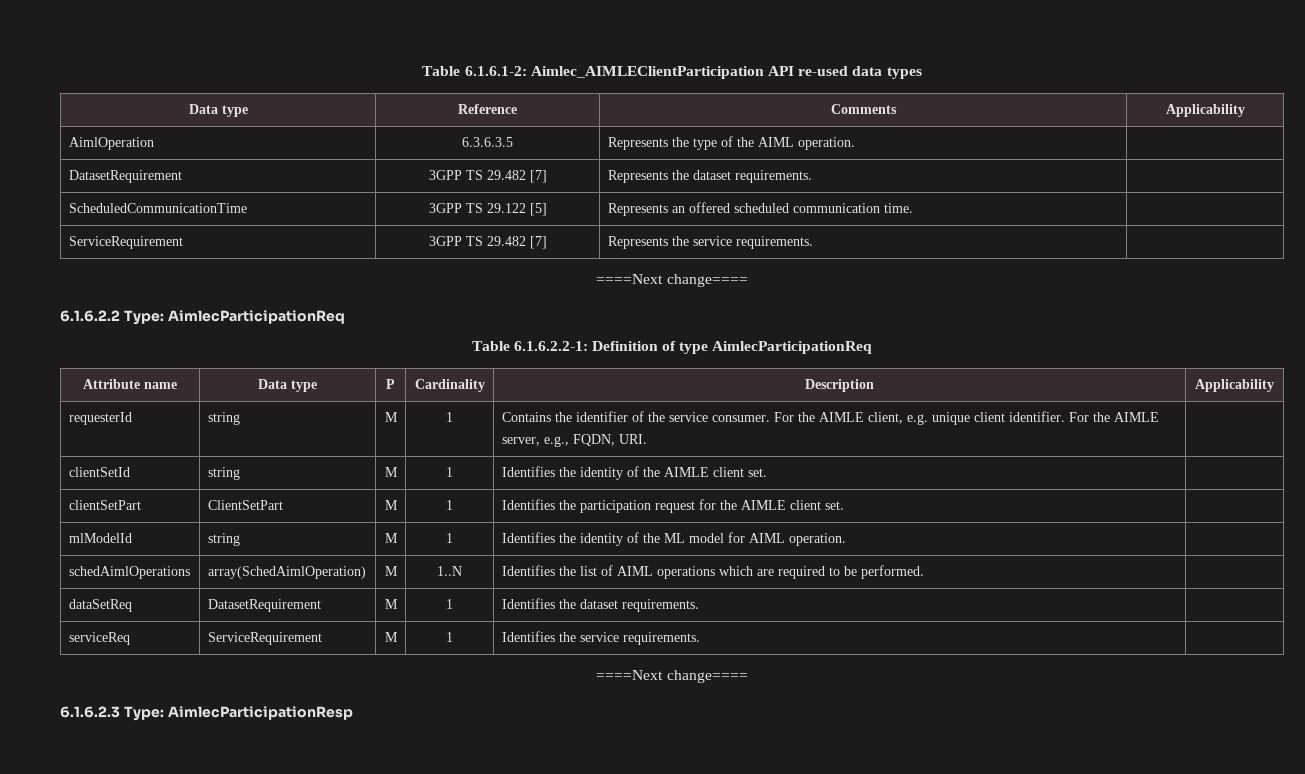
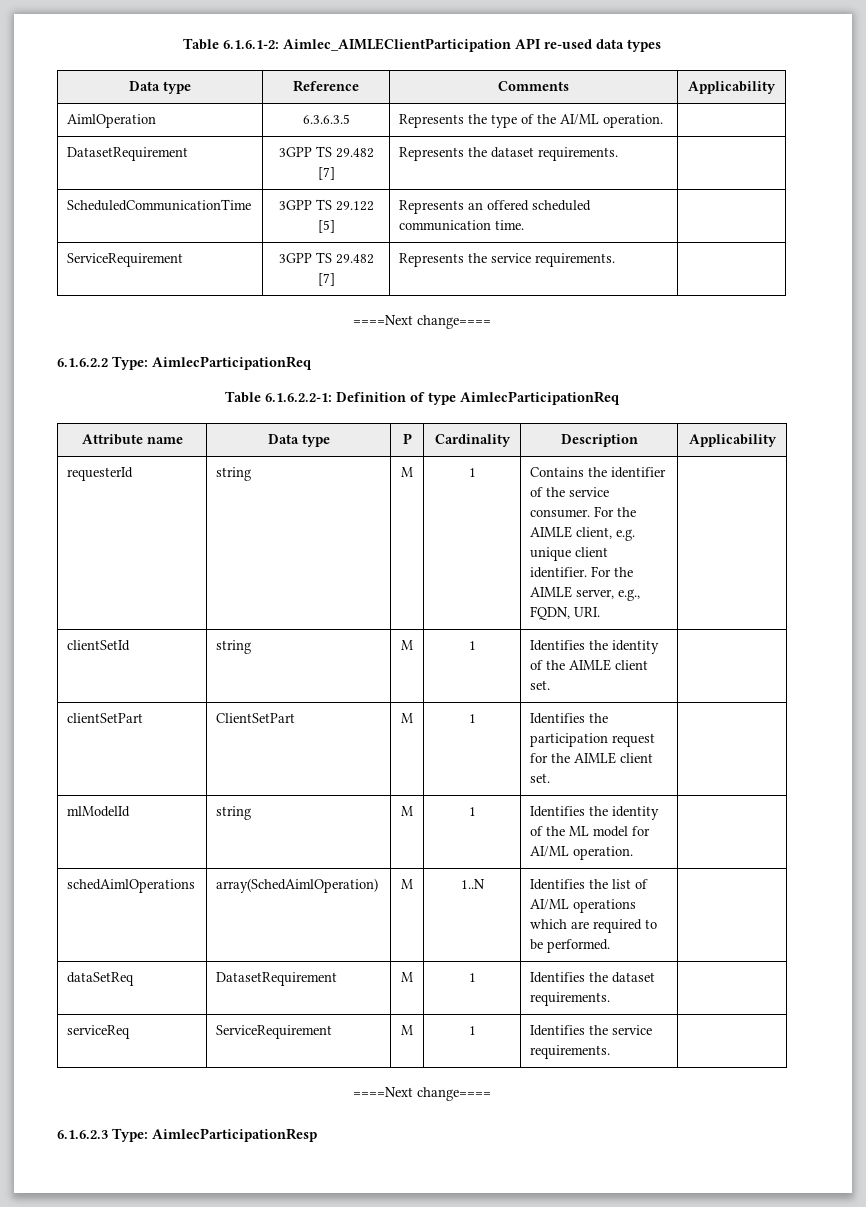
[757,137,794,147] AIML -> [560,114,600,125] AI/ML
[748,533,785,543] AIML -> [530,846,570,857] AI/ML
[616,566,653,576] AIML -> [530,899,570,910] AI/ML

